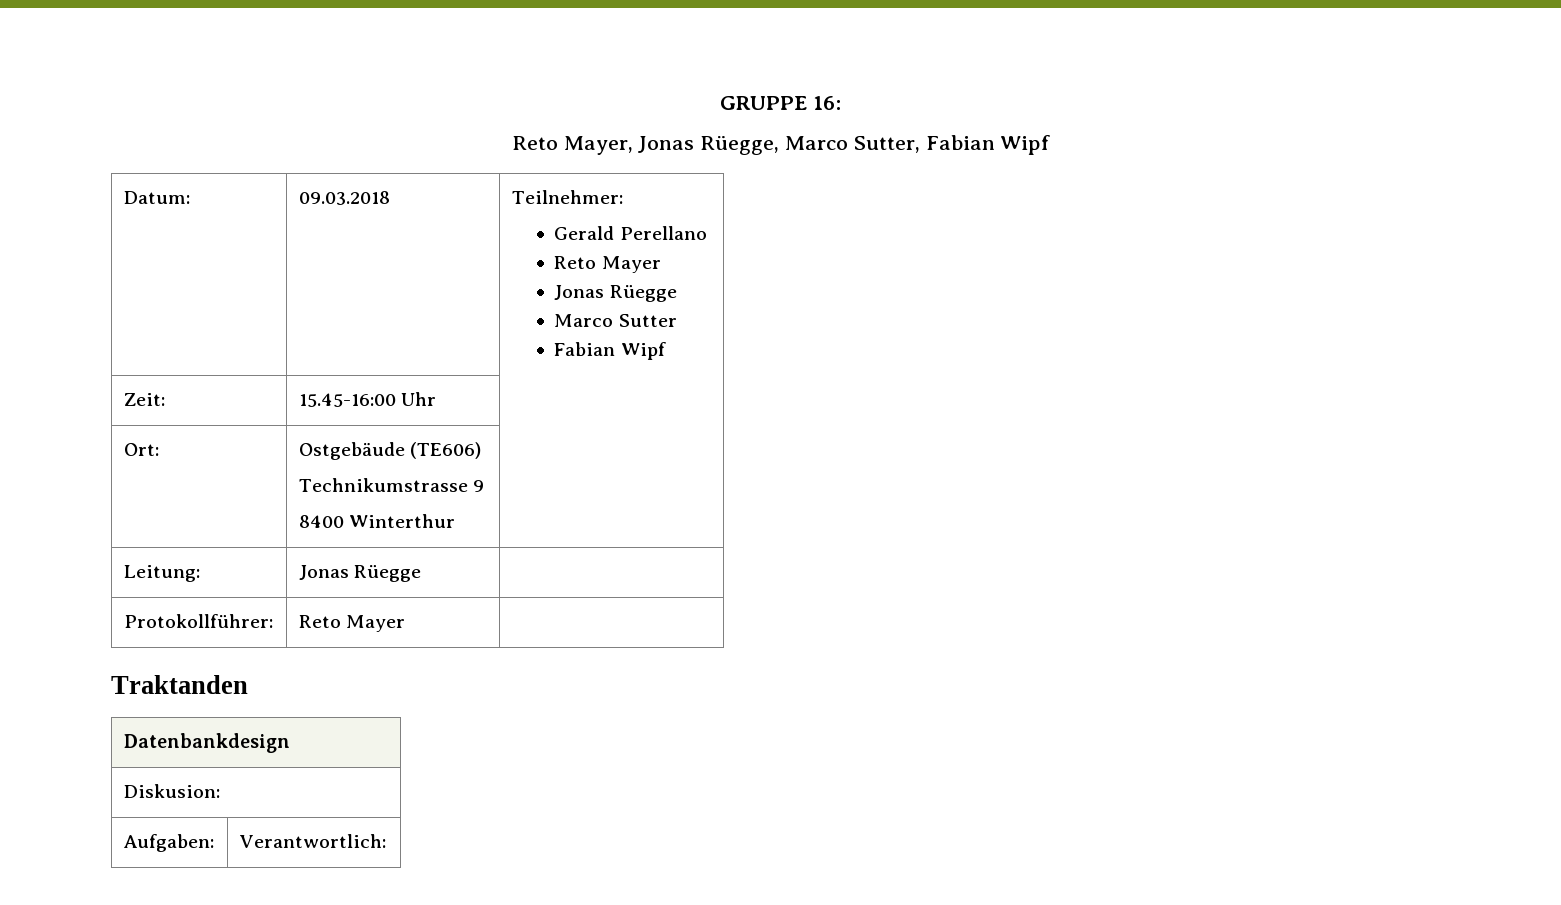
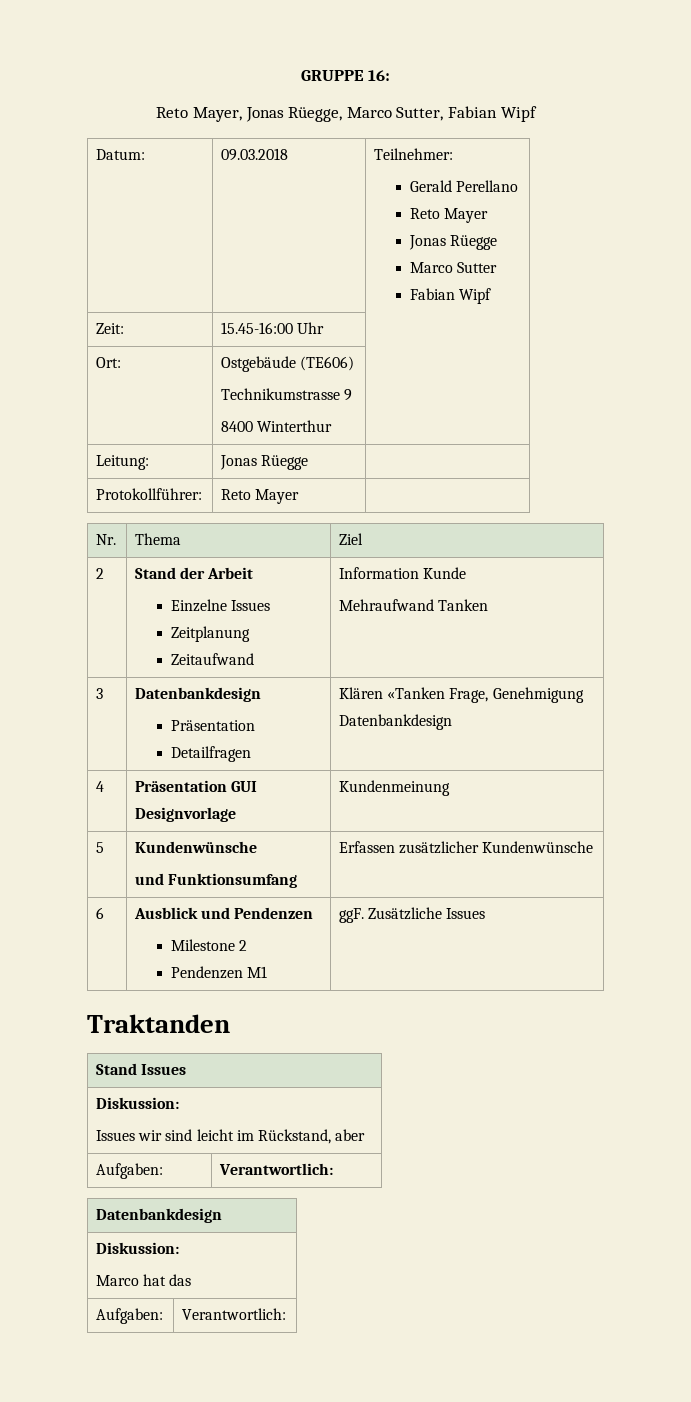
[111,675,248,694] [123,733,290,753] [123,784,220,798] // Traktanden // Datenbankdesign // Diskusion: -> [96,534,117,545] [135,533,182,545] [339,533,364,545] [96,568,105,579] [135,567,254,579] [170,599,271,612] [170,626,250,642] [170,653,254,665] [339,567,467,579] [339,599,489,611] [96,688,104,699] [135,687,262,702] [170,720,255,731] [170,746,251,762] [339,687,584,703] [339,714,453,730] [96,781,105,792] [135,780,258,792] [135,807,237,822] [339,780,451,796] [96,842,105,853] [135,841,258,853] [135,873,298,888] [339,841,594,854] [96,907,105,919] [134,907,314,919] [170,939,248,951] [170,966,268,979] [339,907,486,923] [87,1014,230,1033] [96,1063,187,1075] [96,1097,180,1109] [96,1129,366,1144] [96,1163,164,1179] [219,1163,334,1175] [96,1208,223,1223] [96,1242,180,1254] [96,1274,192,1286] // Nr. | Thema | Ziel // 2 | Stand der Arbeit // Einzelne Issues // Zeitplanung // Zeitaufwand | Information Kunde // Mehraufwand Tanken // 3 | Datenbankdesign // Präsentation // Detailfragen | Klären «Tanken Frage, Genehmigung Datenbankdesign // 4 | Präsentation GUI Designvorlage | Kundenmeinung // 5 | Kundenwünsche // und Funktionsumfang | Erfassen zusätzlicher Kundenwünsche // 6 | Ausblick und Pendenzen // Milestone 2 // Pendenzen M1 | ggF. Zusätzliche Issues // Traktanden // Stand Issues // Diskussion: // Issues wir sind leicht im Rückstand, aber // Aufgaben: | Verantwortlich: // Datenbankdesign // Diskussion: // Marco hat das

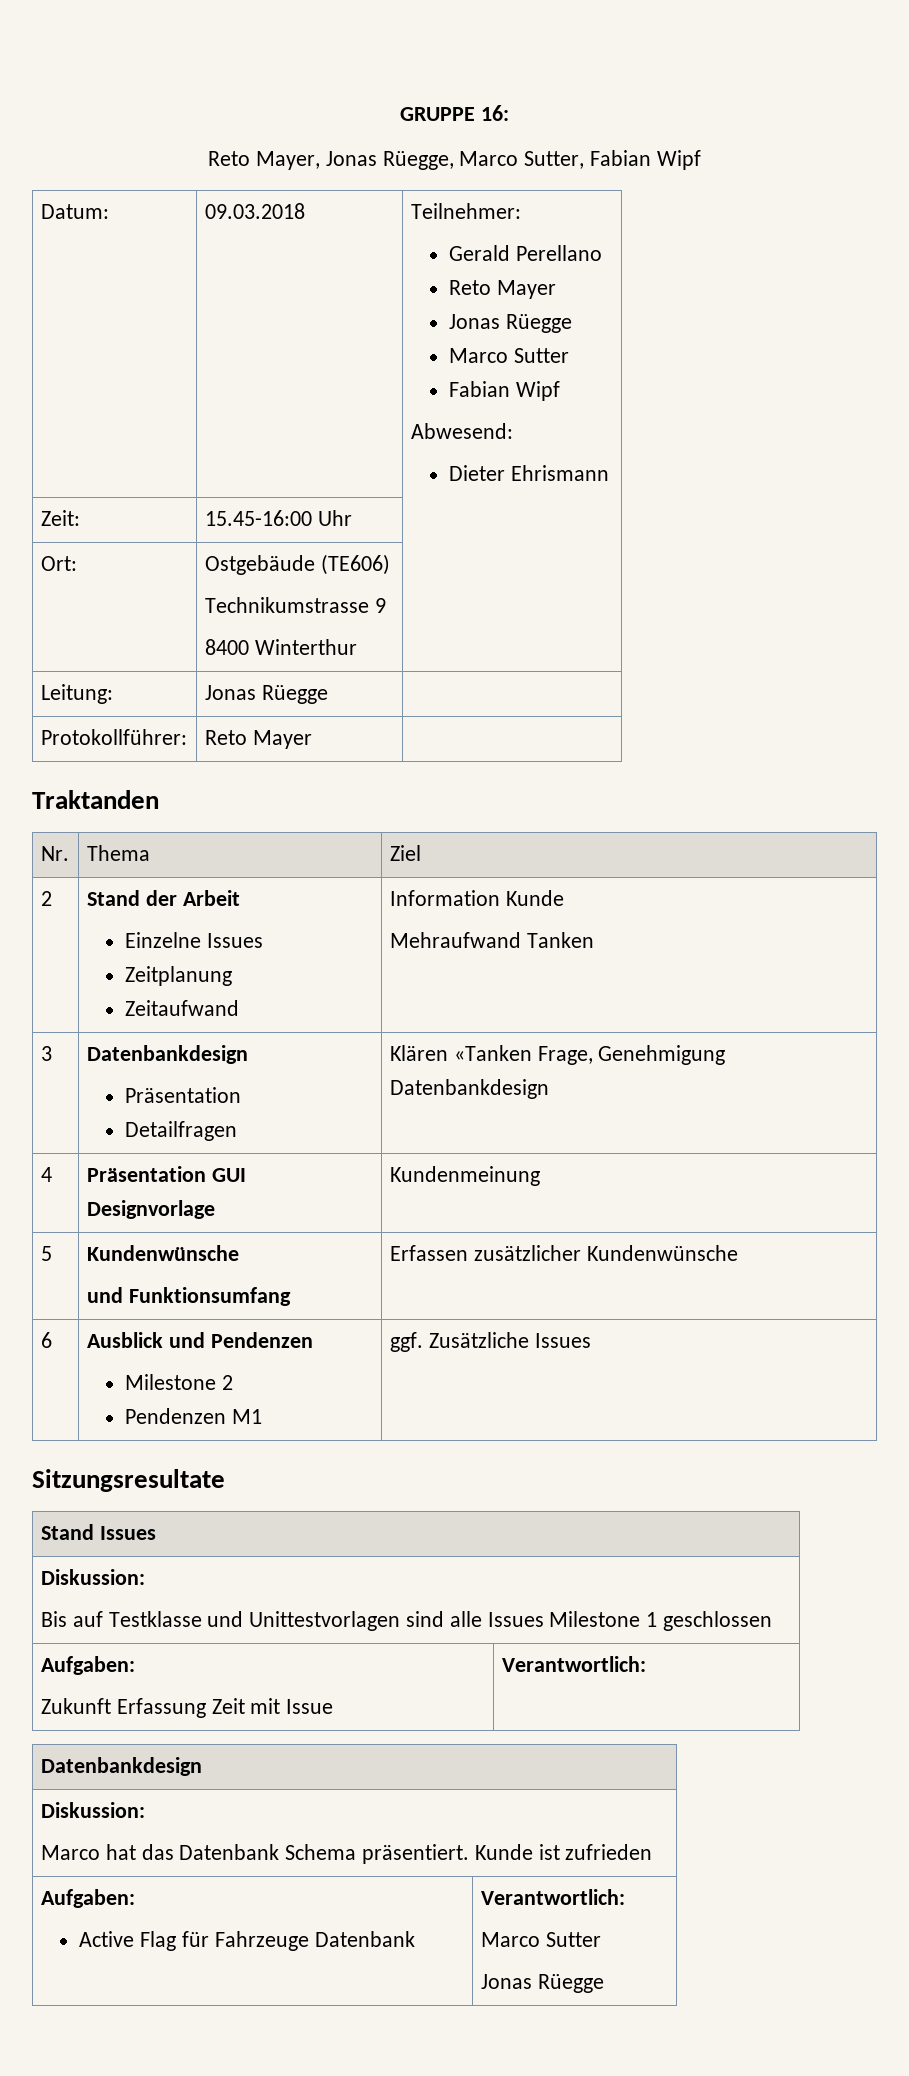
(492, 296) none -> [410,423,513,439] [449,465,610,481] // Abwesend: // Dieter Ehrismann
(300, 496) none -> [32,790,159,809] // Traktanden
[339,908,365,923] ggF. -> [389,1332,423,1352] ggf.
[87,1014,230,1033] Traktanden -> [32,1469,225,1492] Sitzungsresultate
[96,1129,366,1144] [96,1163,164,1179] Issues wir sind leicht im Rückstand, aber // Aufgaben: -> [40,1611,772,1631] [40,1656,135,1675] [40,1698,334,1718] Bis auf Testklasse und Unittestvorlagen sind alle Issues Milestone 1 geschlossen // Aufgaben: // Zukunft Erfassung Zeit mit Issue
[96,1308,164,1324] [182,1308,287,1320] // Aufgaben: | Verantwortlich: -> [179,1844,653,1864] [40,1889,135,1908] [79,1931,415,1951] [480,1889,625,1905] [480,1932,601,1947] [480,1974,604,1993] Datenbank Schema präsentiert. Kunde ist zufrieden // Aufgaben: // Active Flag für Fahrzeuge Datenbank | Verantwortlich: // Marco Sutter // Jonas Rüegge

